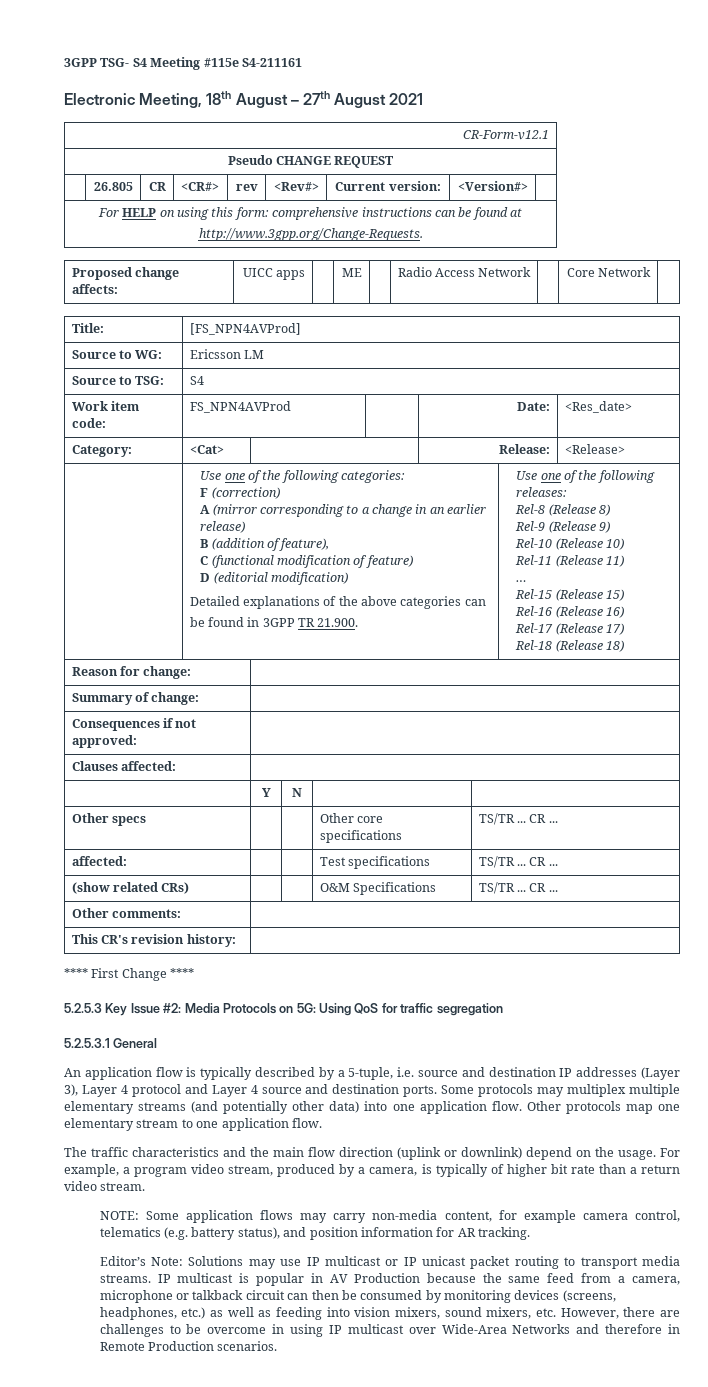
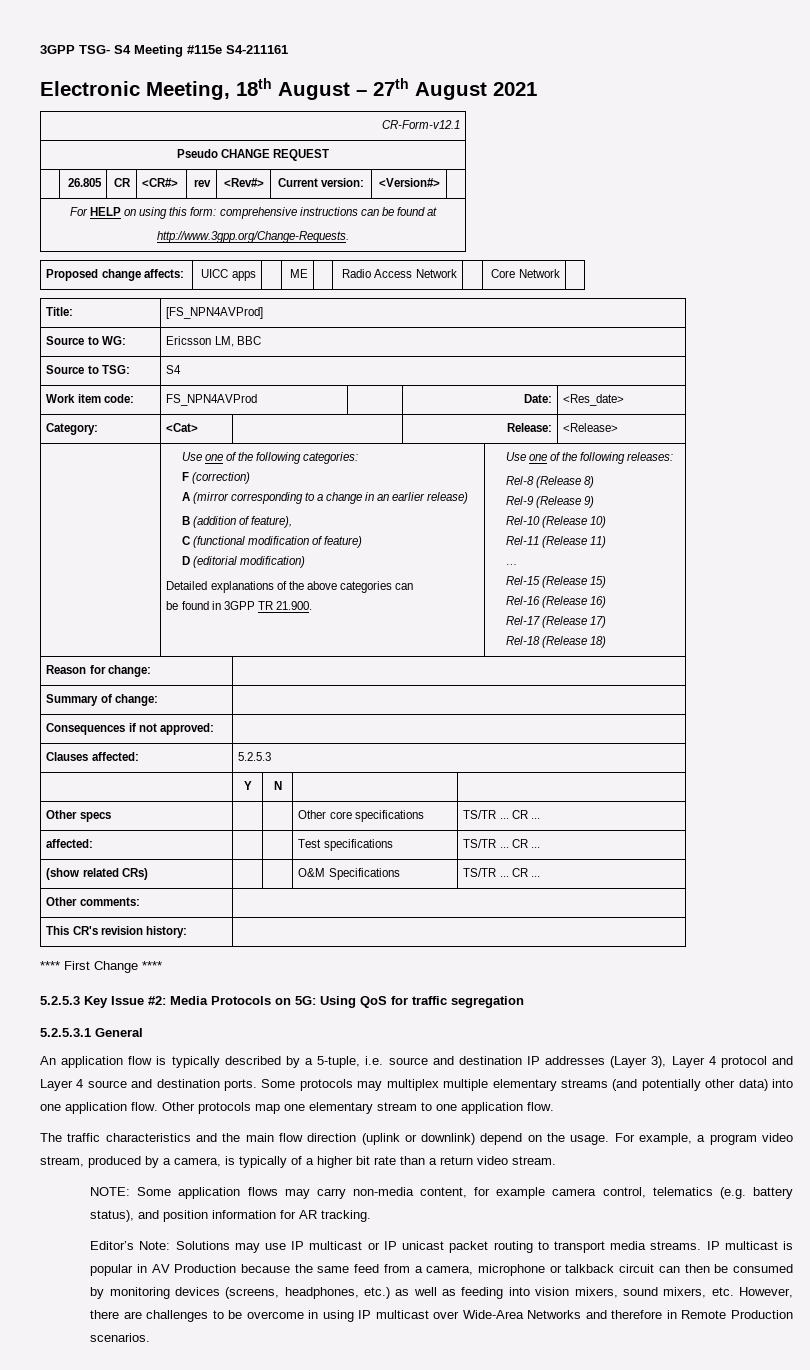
[243,350,264,359] LM -> [214,336,261,347] LM, BBC
(176, 766) none -> [238,752,272,761] 5.2.5.3
(504, 1169) none -> [306,1158,314,1165] a

